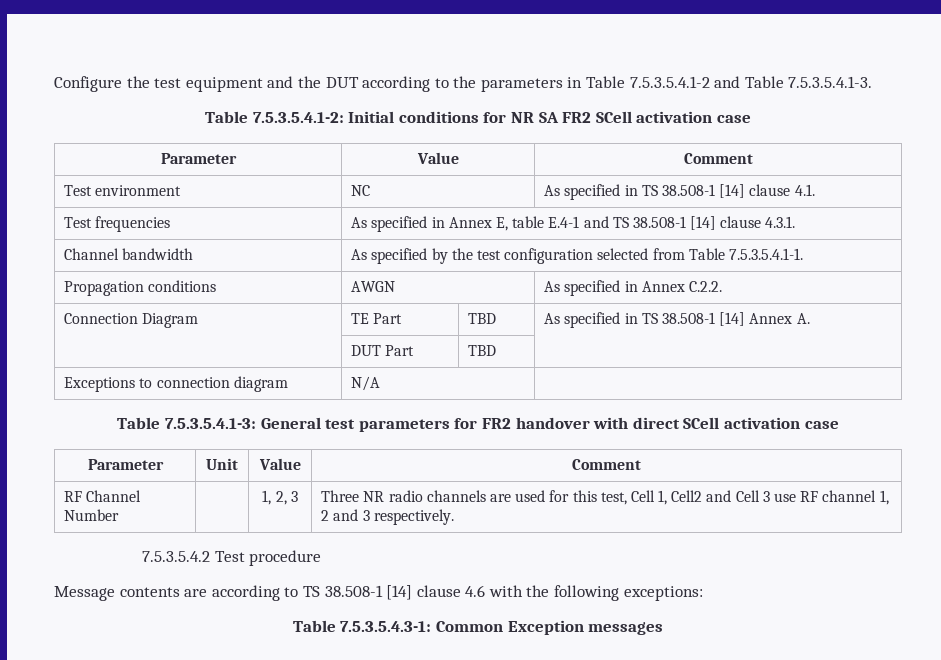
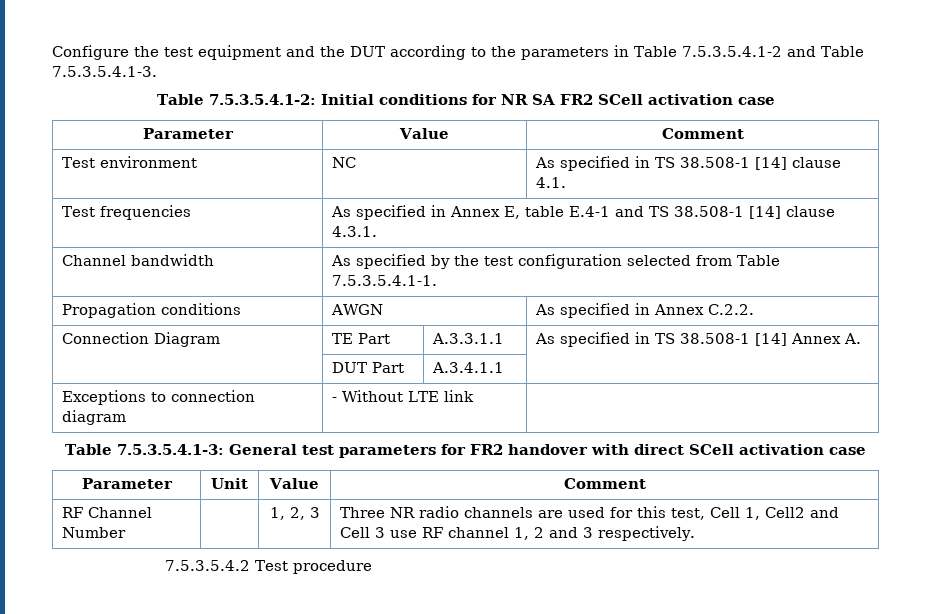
[468,313,497,324] TBD -> [432,333,505,344] A.3.3.1.1
[468,345,497,356] TBD -> [432,362,505,373] A.3.4.1.1
[351,376,381,391] N/A -> [332,390,475,402] - Without LTE link
[54,585,703,601] [292,620,664,635] // Message contents are according to TS 38.508-1 [14] clause 4.6 with the following exceptions: // Table 7.5.3.5.4.3-1: Common Exception messages -> (373, 567) none

